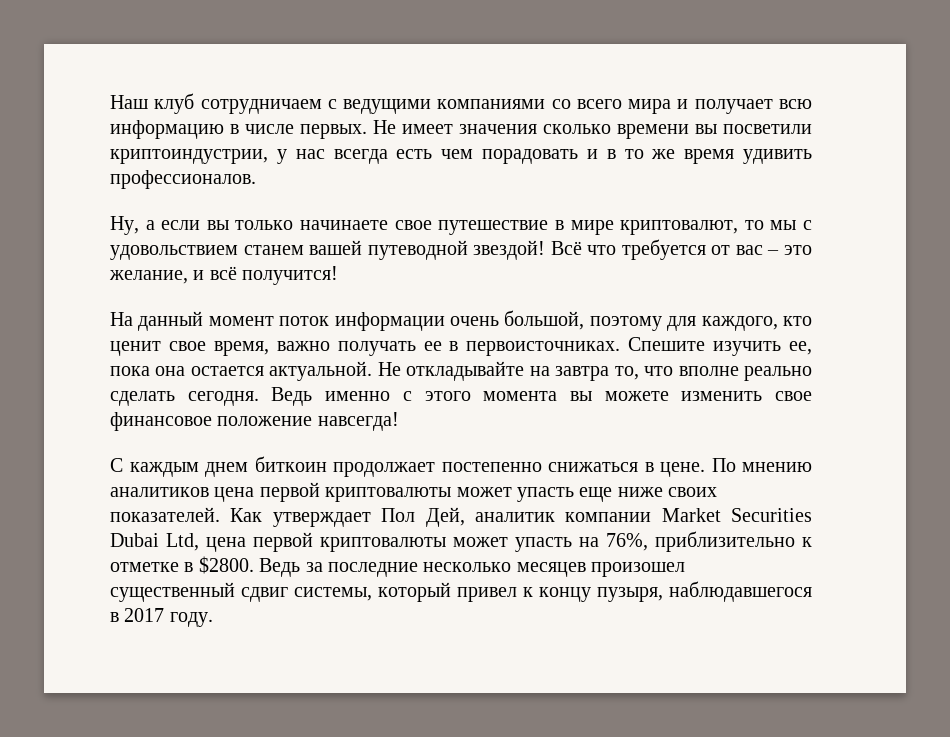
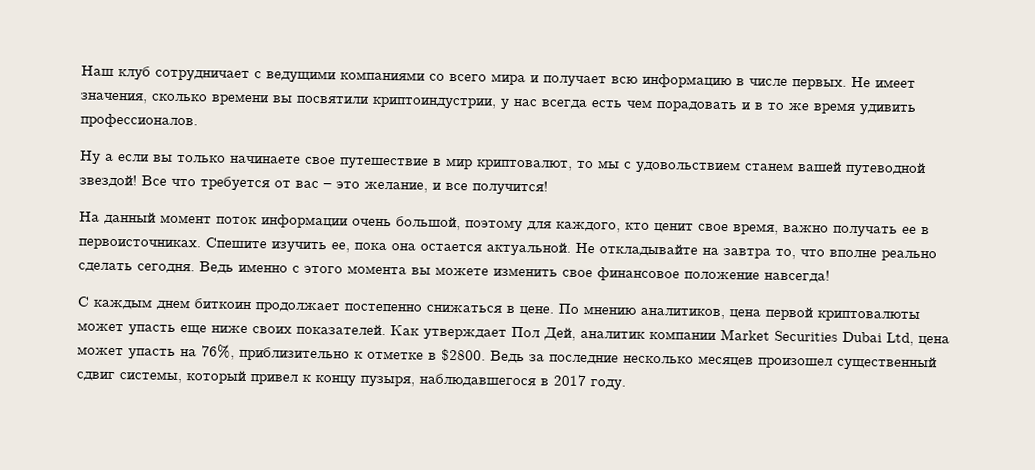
[200,99,322,114] сотрудничаем -> [155,69,250,83] сотрудничает
[459,124,537,134] значения -> [80,92,148,104] значения,
[723,124,812,134] посветили -> [296,95,369,104] посвятили
[110,216,139,235] Ну, -> [79,150,101,165] Ну
[570,220,614,235] мире -> [445,157,473,170] мир
[550,241,582,255] Всё -> [141,175,167,186] Все
[209,266,237,280] всё -> [445,182,468,191] все
[110,487,209,497] аналитиков -> [640,307,725,320] аналитиков,
[253,532,446,552] первой криптовалюты -> (950, 340) none

